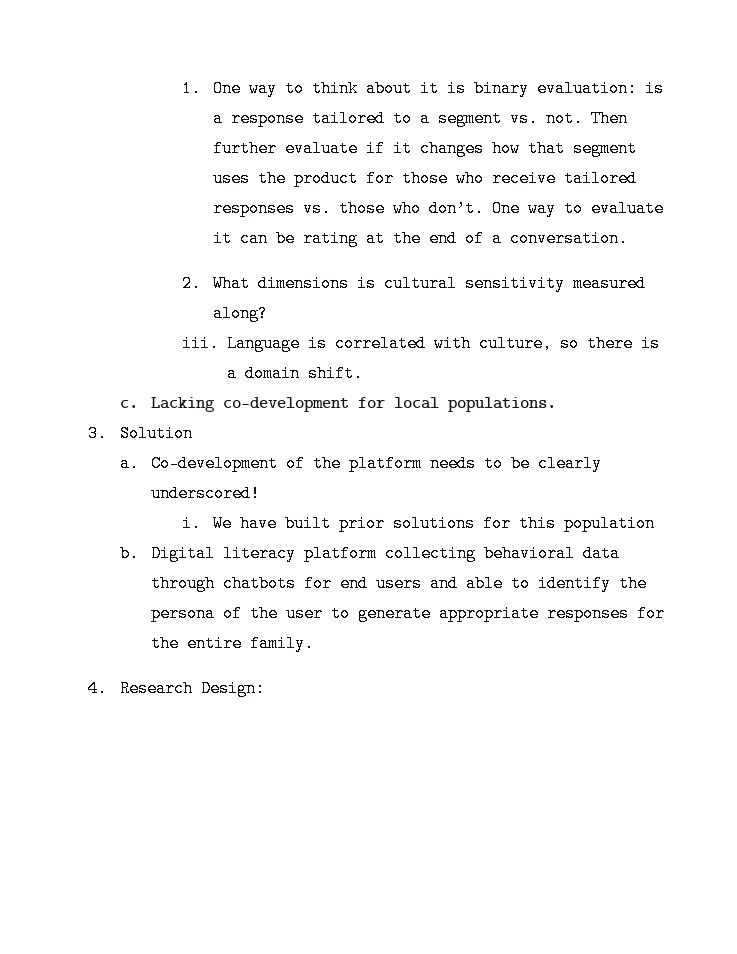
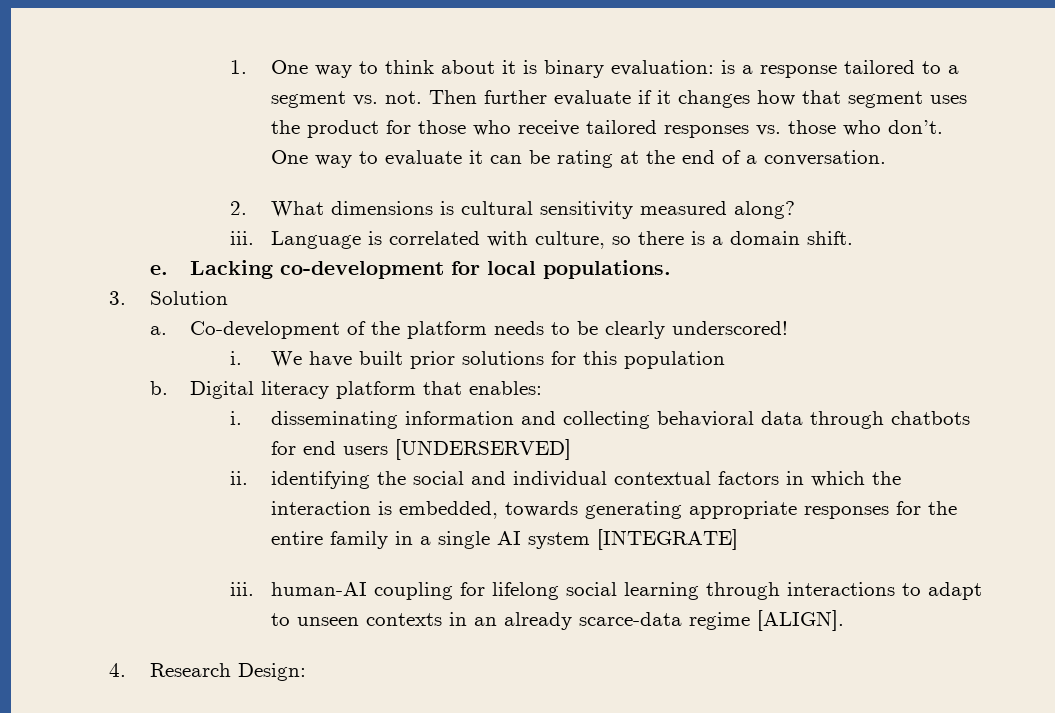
[119,400,138,408] c. -> [149,265,168,275] e.
(377, 553) none -> [422,381,542,395] [230,411,556,429] that enables: // i. disseminating information and
[429,575,647,592] [150,605,431,622] and able to identify the persona of the user to generate -> [394,439,571,460] [230,471,901,489] [270,501,682,519] [UNDERSERVED] // ii. identifying the social and individual contextual factors in which the interaction is embedded, towards generating
[249,635,314,652] family. -> [329,529,738,550] [230,582,982,600] [270,610,844,631] family in a single AI system [INTEGRATE] // iii. human-AI coupling for lifelong social learning through interactions to adapt to unseen contexts in an already scarce-data regime [ALIGN].

